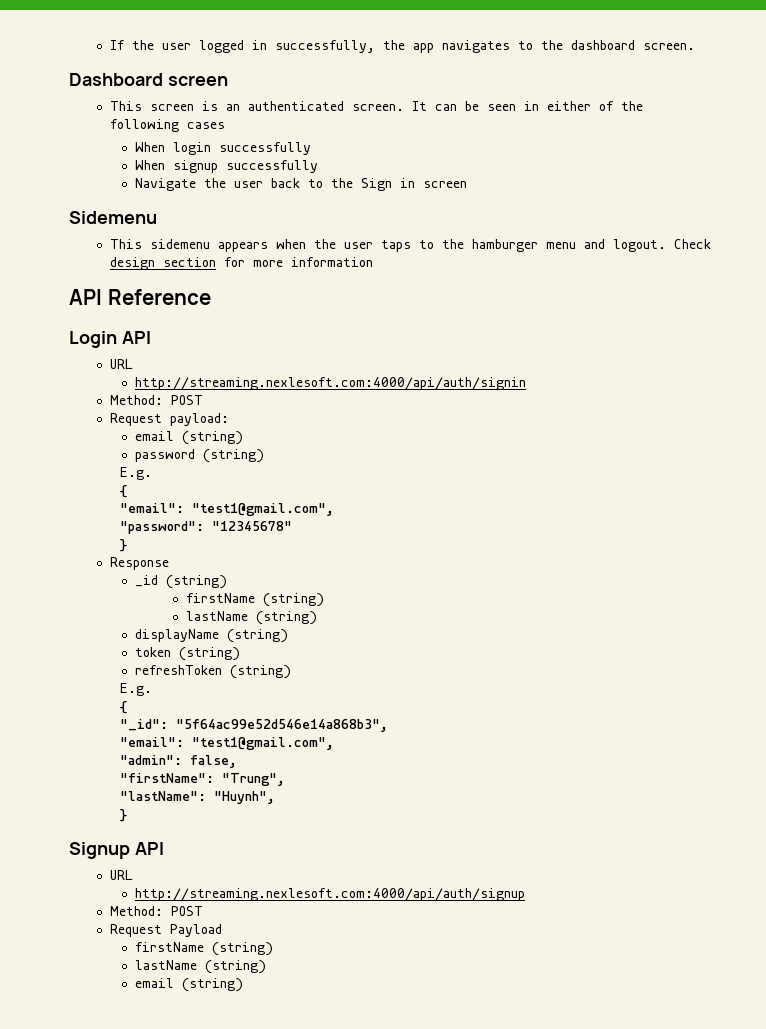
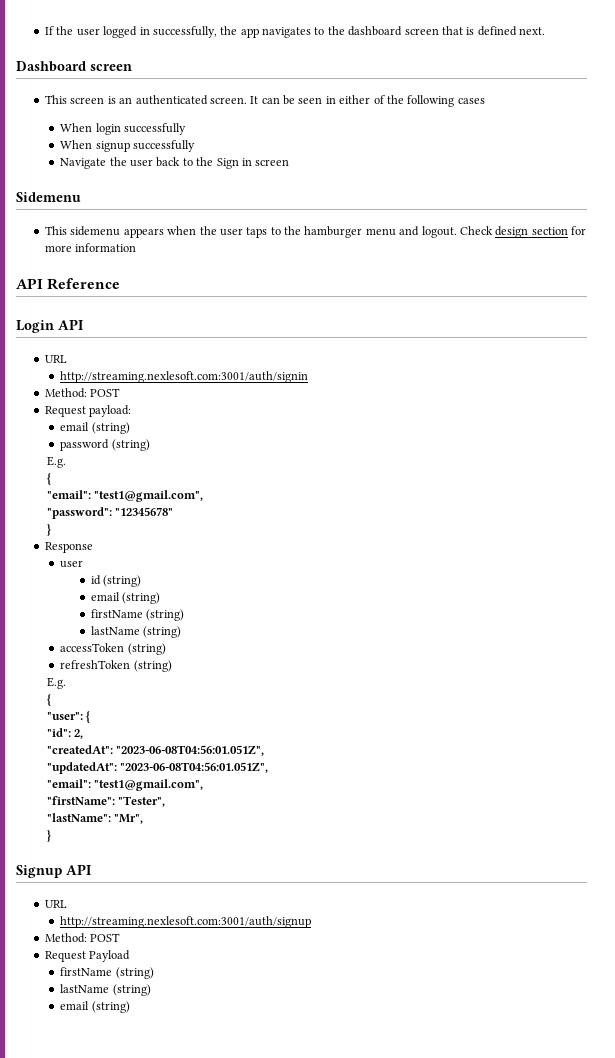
[642,43,695,50] screen. -> [404,26,546,36] screen that is defined next.
[135,377,527,390] http://streaming.nexlesoft.com:4000/api/auth/signin -> [60,371,309,383] http://streaming.nexlesoft.com:3001/auth/signin
[135,575,159,587] _id -> [60,560,84,568] [90,575,142,587] [90,592,120,601] user // id (string) // email
[135,629,289,643] [135,647,172,657] displayName (string) // token -> [60,643,125,652] accessToken
[119,719,388,732] [119,737,334,750] [119,755,237,768] "_id": "5f64ac99e52d546e14a868b3", // "email": "test1@gmail.com", // "admin": false, -> [46,711,90,723] [46,728,83,739] [46,745,264,756] [46,762,268,774] [46,779,203,791] "user": { // "id": 2, // "createdAt": "2023-06-08T04:56:01.051Z", // "updatedAt": "2023-06-08T04:56:01.051Z", // "email": "test1@gmail.com",
[221,773,285,786] "Trung", -> [117,796,165,807] "Tester",
[213,791,275,804] "Huynh", -> [113,814,143,824] "Mr",
[135,888,526,901] http://streaming.nexlesoft.com:4000/api/auth/signup -> [60,916,312,928] http://streaming.nexlesoft.com:3001/auth/signup

